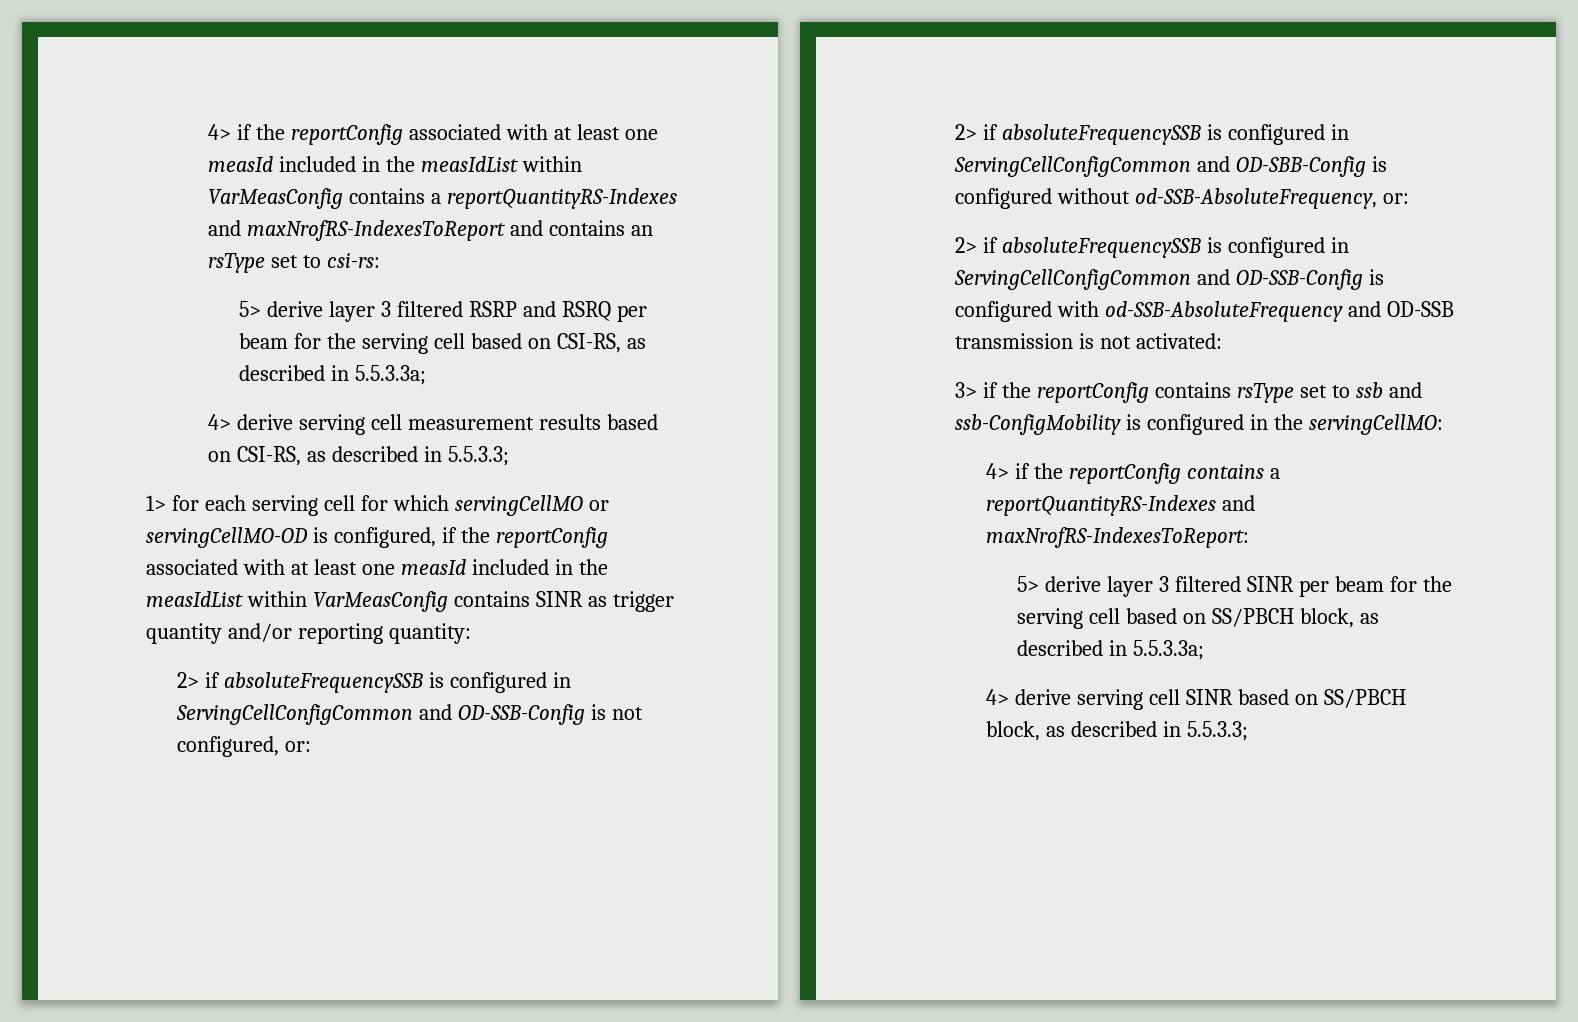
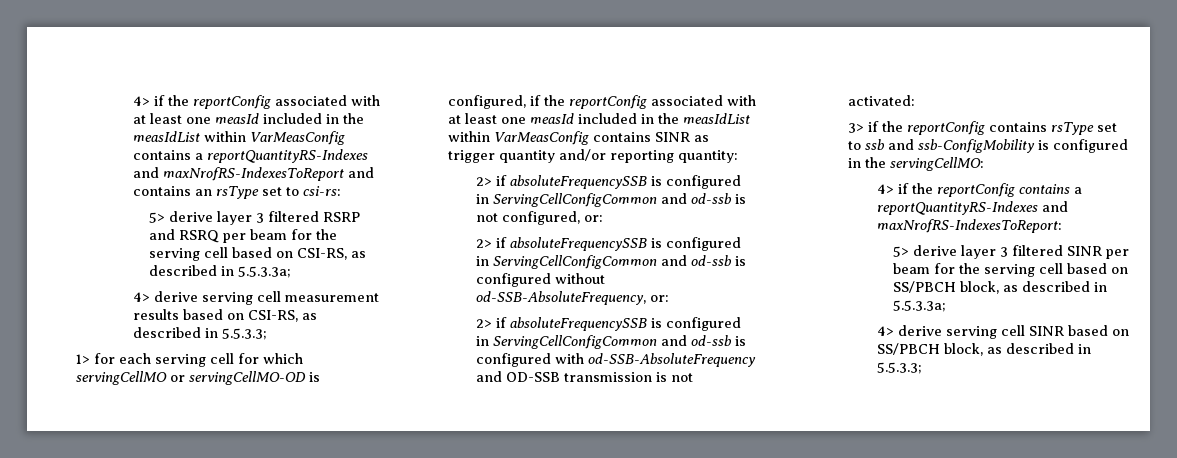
[457,704,585,725] OD-SSB-Config -> [691,193,733,204] od-ssb
[1235,156,1366,177] OD-SBB-Config -> [691,255,733,266] od-ssb
[1235,269,1363,290] OD-SSB-Config -> [691,335,733,346] od-ssb

